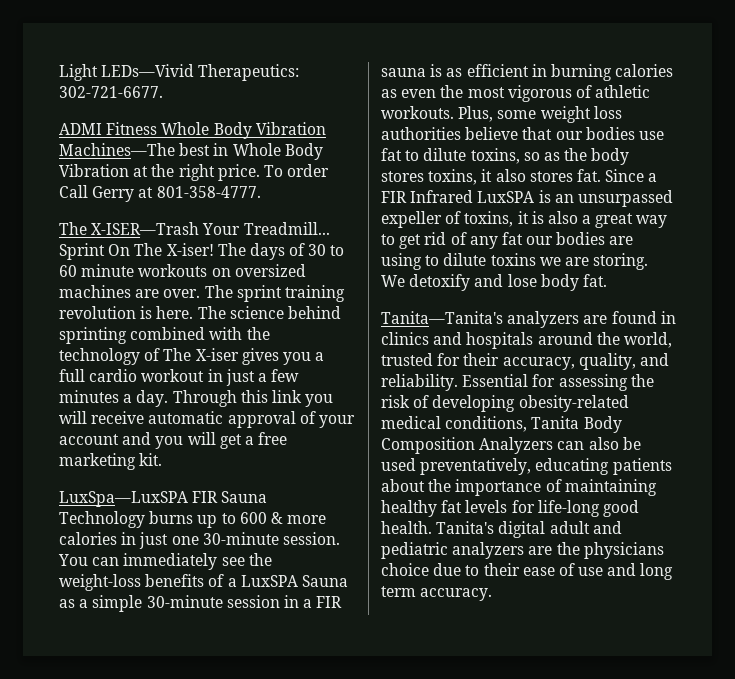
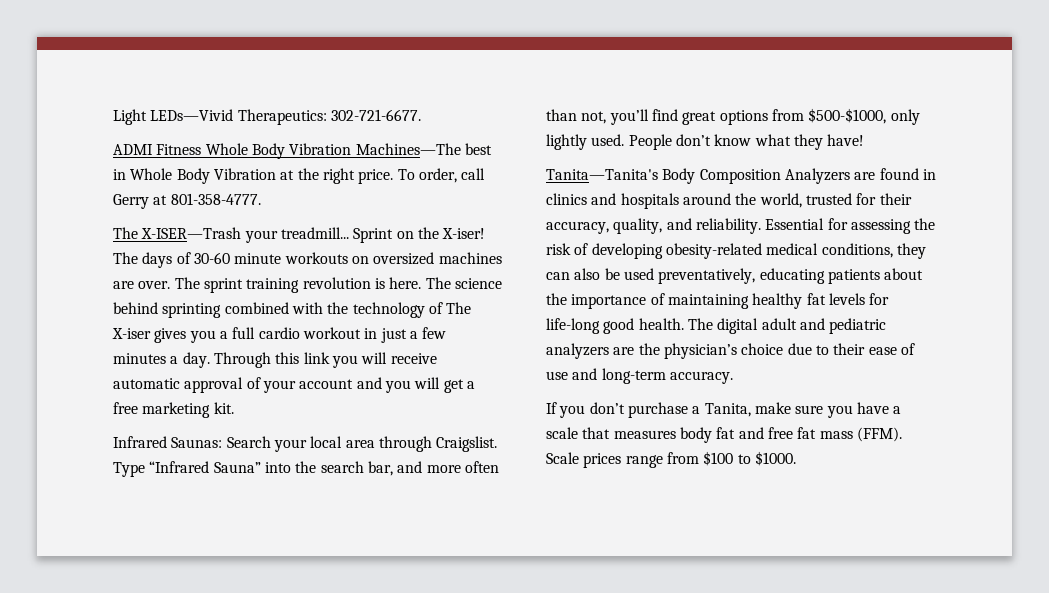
[287,164,330,177] [59,185,88,198] order Call -> [418,168,486,183] order, call
[202,222,330,235] [59,243,163,260] Your Treadmill... Sprint On The -> [244,227,439,243] your treadmill... Sprint on the
[308,244,345,256] [59,265,77,277] 30 to 60 -> [193,252,230,264] 30-60
[59,491,268,507] [59,511,327,528] [59,532,340,549] [58,553,272,570] [59,574,348,591] [59,595,343,612] [381,64,674,81] [381,85,651,102] [381,106,622,123] [381,127,664,140] [381,148,630,165] [381,169,658,185] [381,190,673,207] [381,211,668,228] [381,232,634,249] [381,253,649,270] [381,274,607,291] [381,311,580,328] LuxSpa—LuxSPA FIR Sauna Technology burns up to 600 & more calories in just one 30-minute session. You can immediately see the weight-loss benefits of a LuxSPA Sauna as a simple 30-minute session in a FIR sauna is as efficient in burning calories as even the most vigorous of athletic workouts. Plus, some weight loss authorities believe that our bodies use fat to dilute toxins, so as the body stores toxins, it also stores fat. Since a FIR Infrared LuxSPA is an unsurpassed expeller of toxins, it is also a great way to get rid of any fat our bodies are using to dilute toxins we are storing. We detoxify and lose body fat. // Tanita—Tanita's analyzers -> [113,436,498,452] [113,461,499,477] [546,108,920,125] [546,134,865,150] [546,168,850,184] Infrared Saunas: Search your local area through Craigslist. Type “Infrared Sauna” into the search bar, and more often than not, you’ll find great options from $500-$1000, only lightly used. People don’t know what they have! // Tanita—Tanita's Body Composition Analyzers
[531,416,622,433] [381,437,554,454] Tanita Body Composition Analyzers -> [896,243,926,259] they
[436,521,495,534] Tanita's -> [687,318,713,330] The
[583,542,664,559] physicians -> [663,343,737,359] physician’s
[640,563,674,580] [381,586,416,597] long term -> [601,368,666,384] long-term
(493, 594) none -> [546,402,902,418] [546,427,902,443] [546,451,796,468] // If you don’t purchase a Tanita, make sure you have a scale that measures body fat and free fat mass (FFM). Scale prices range from $100 to $1000.

